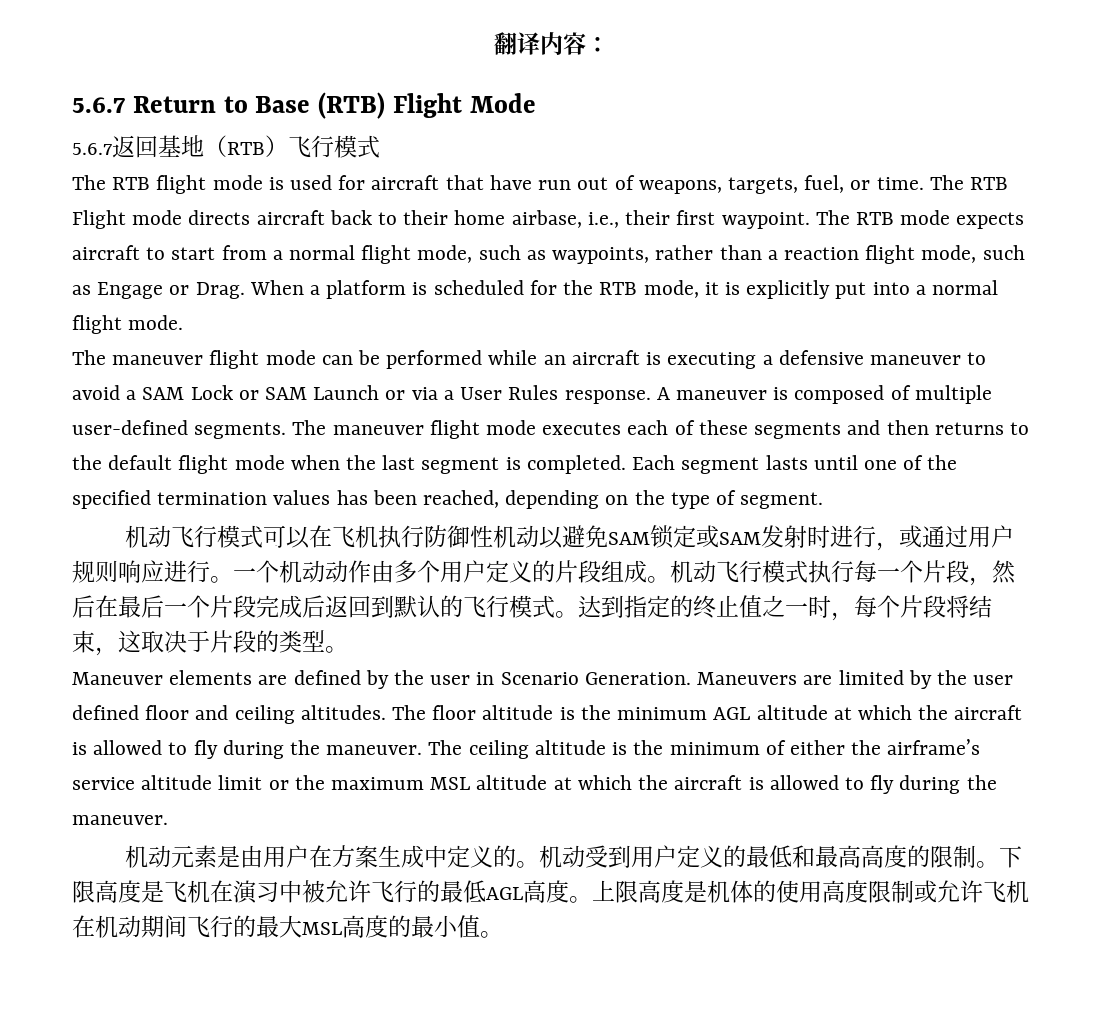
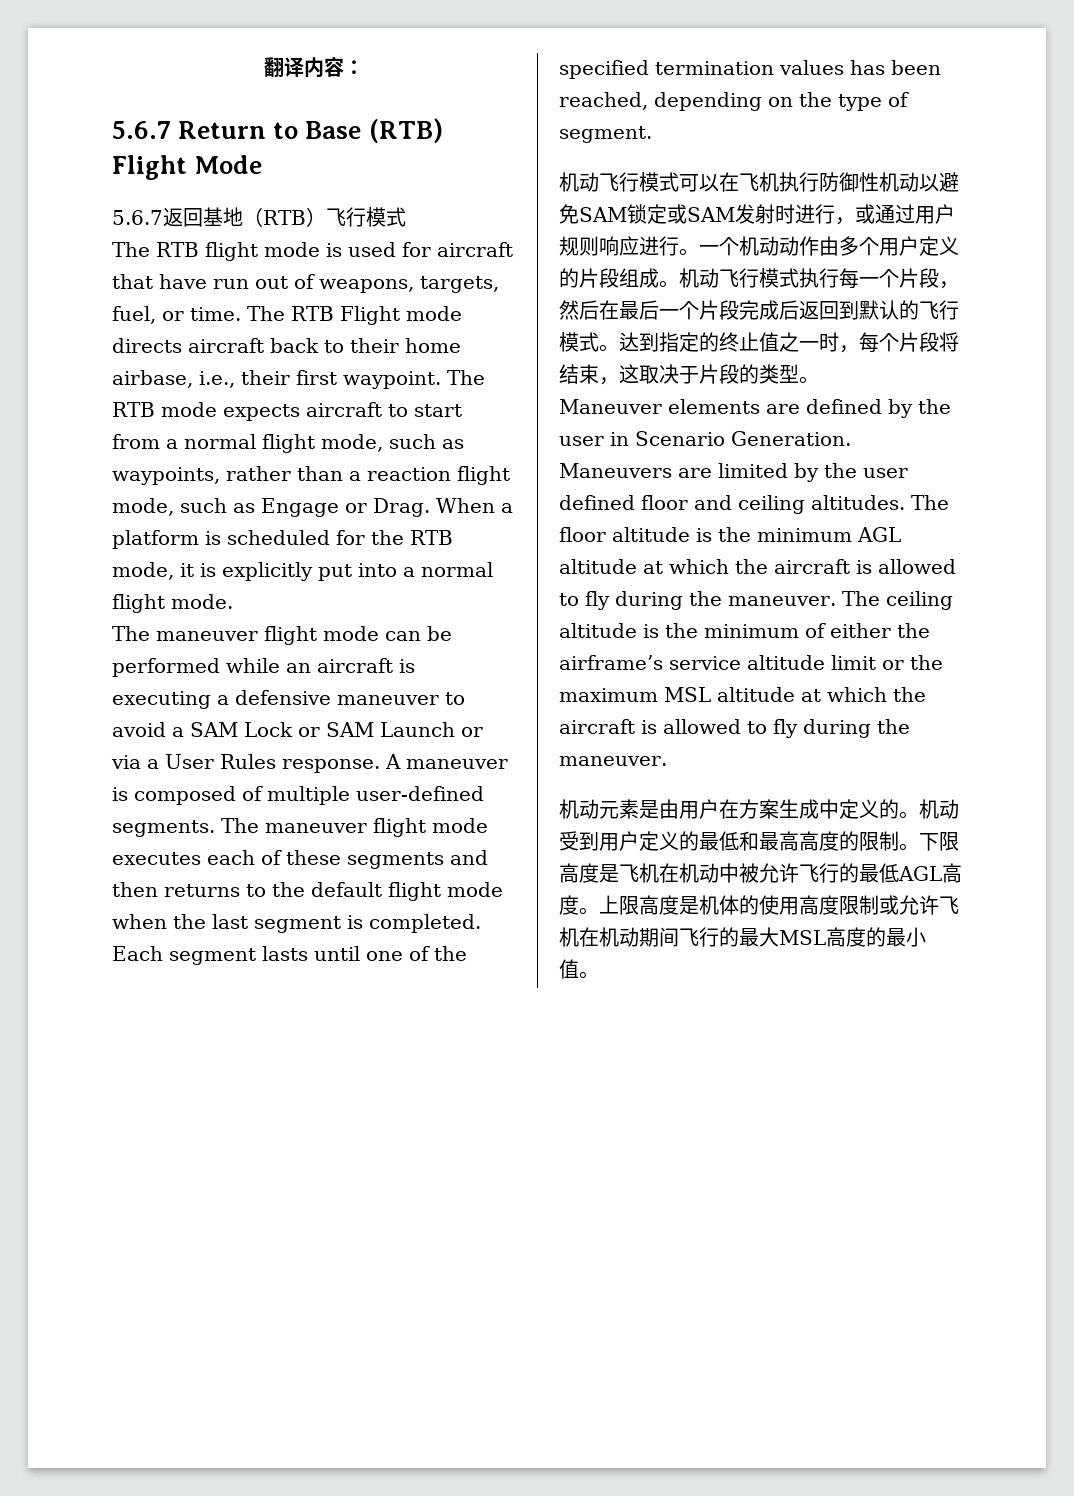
[233,880,279,904] 演习 -> [679,863,719,883] 机动

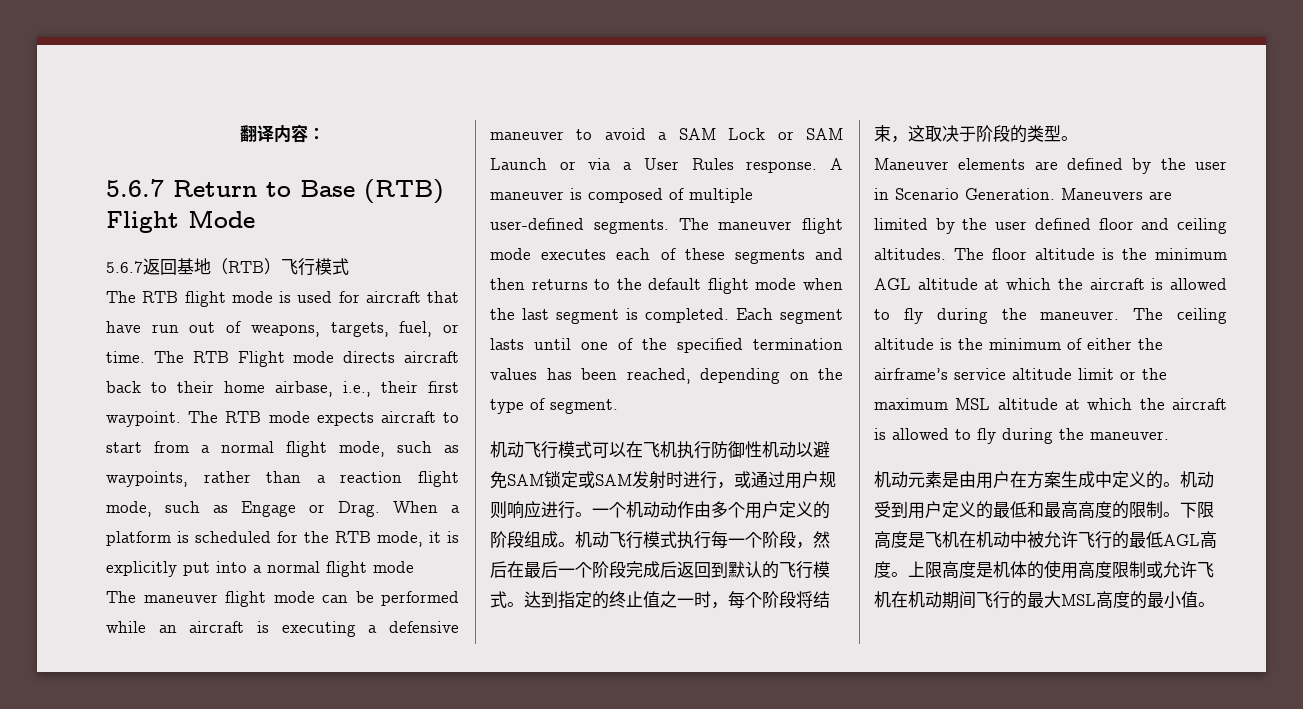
[171,594,233,609] mode. -> [373,561,414,573] mode
[579,268,599,288] 片 -> [490,531,507,548] 阶
[899,268,919,288] 片 -> [762,531,779,548] 阶
[699,300,719,320] 片 -> [592,561,609,578] 阶
[899,332,919,352] 片 -> [762,591,779,608] 阶
[699,364,719,384] 片 -> [976,125,993,142] 阶

